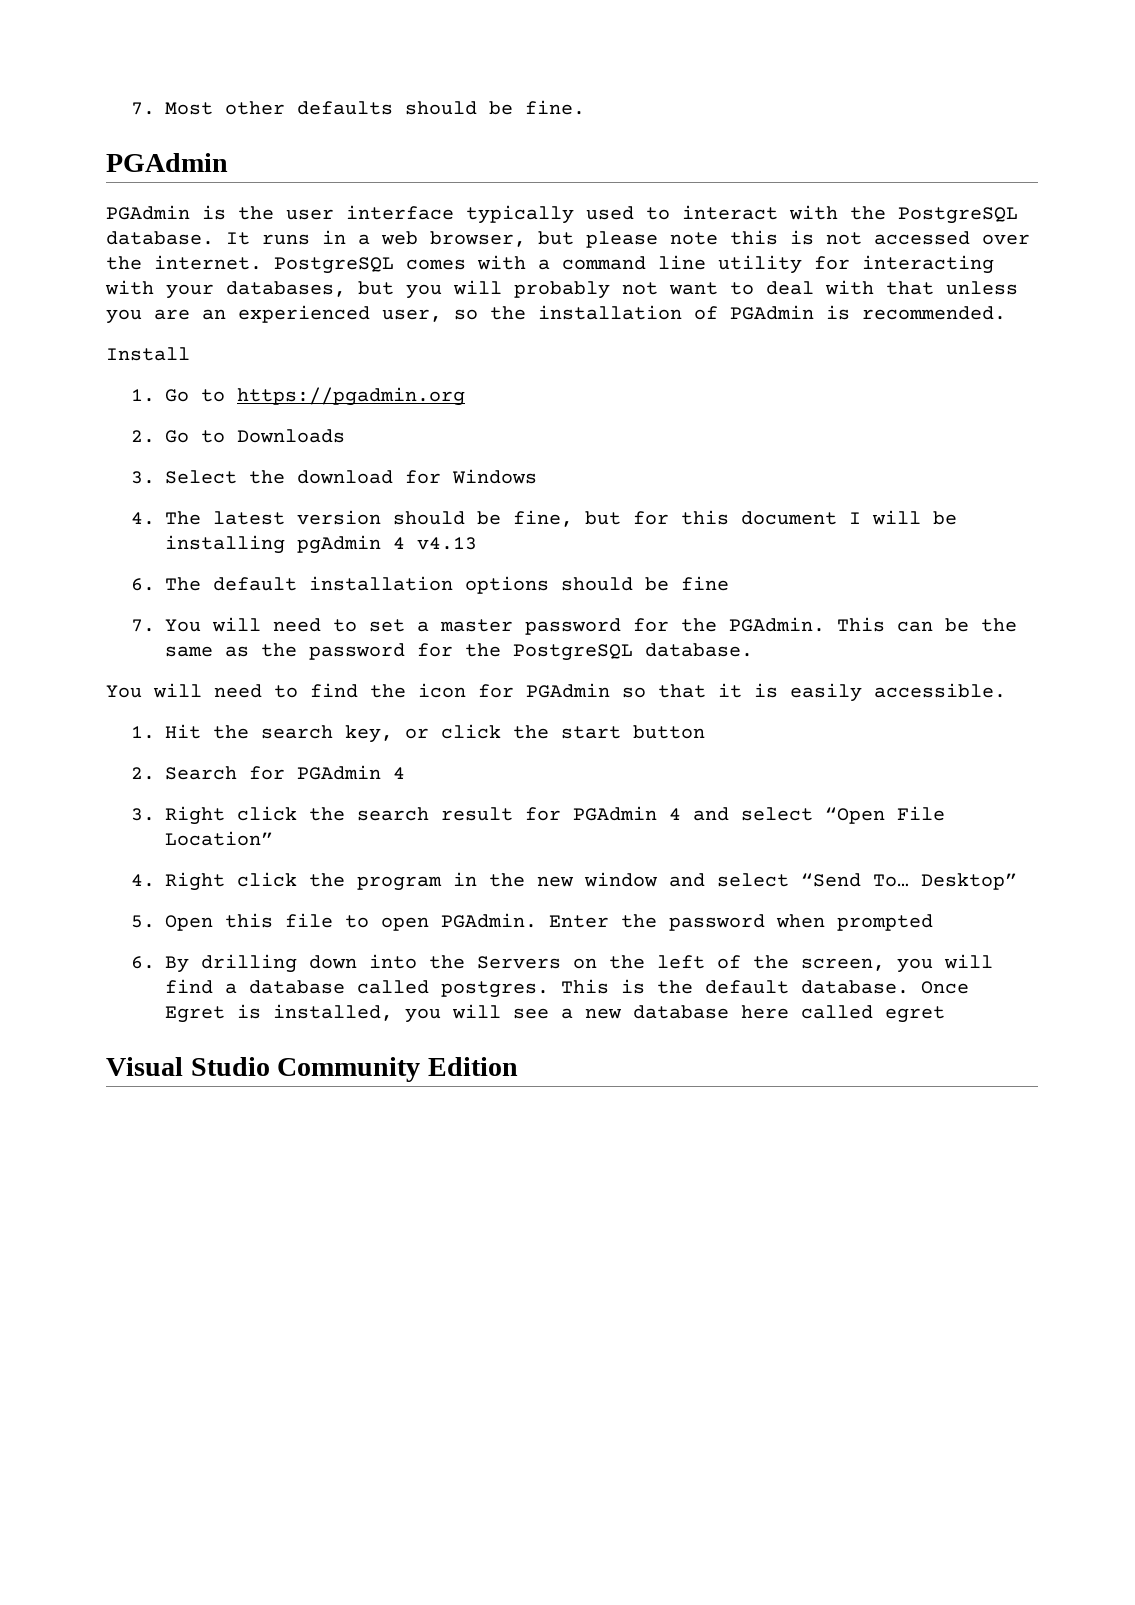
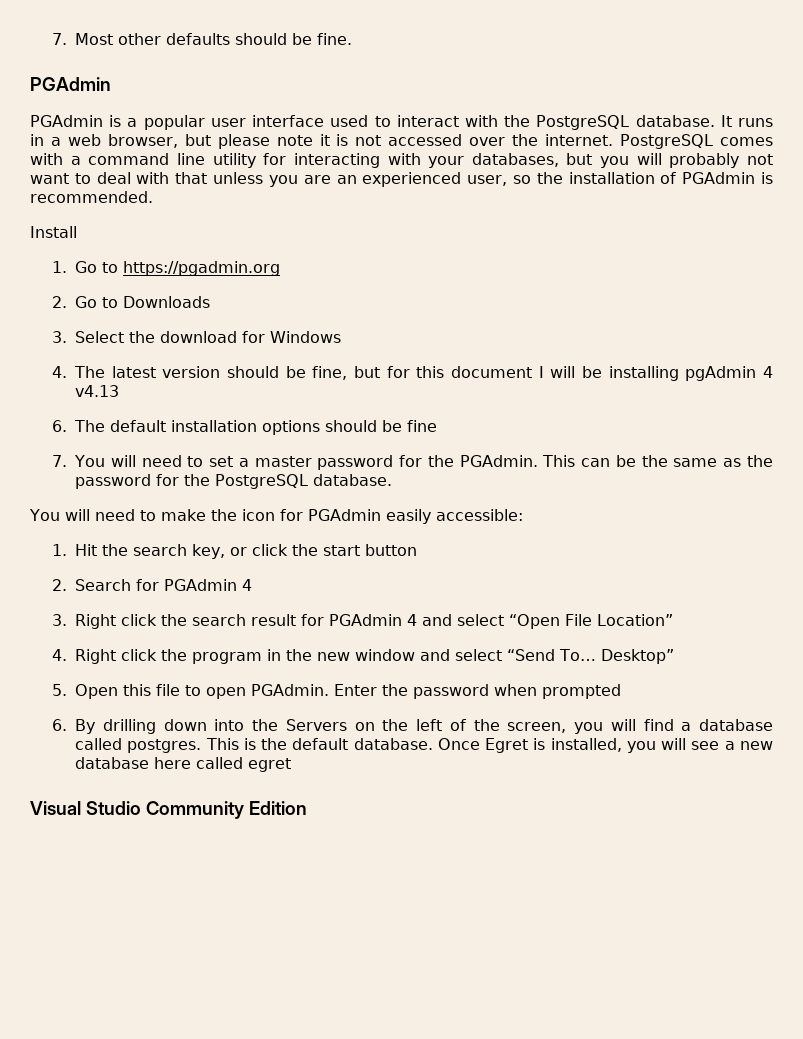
[238,206,274,220] the -> [127,115,205,130] a popular
[466,205,574,224] typically -> (325, 121) none
[730,230,778,245] this -> [319,134,330,146] it
[310,683,358,698] find -> [160,509,206,521] make
[622,683,1006,702] so that it is easily accessible. -> [385,509,523,524] easily accessible:

